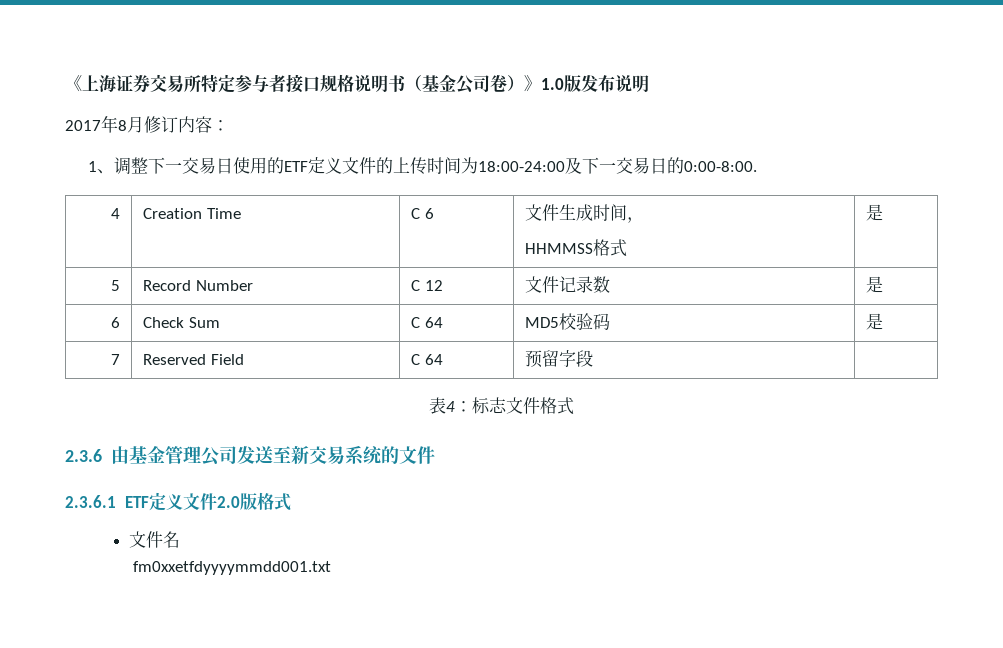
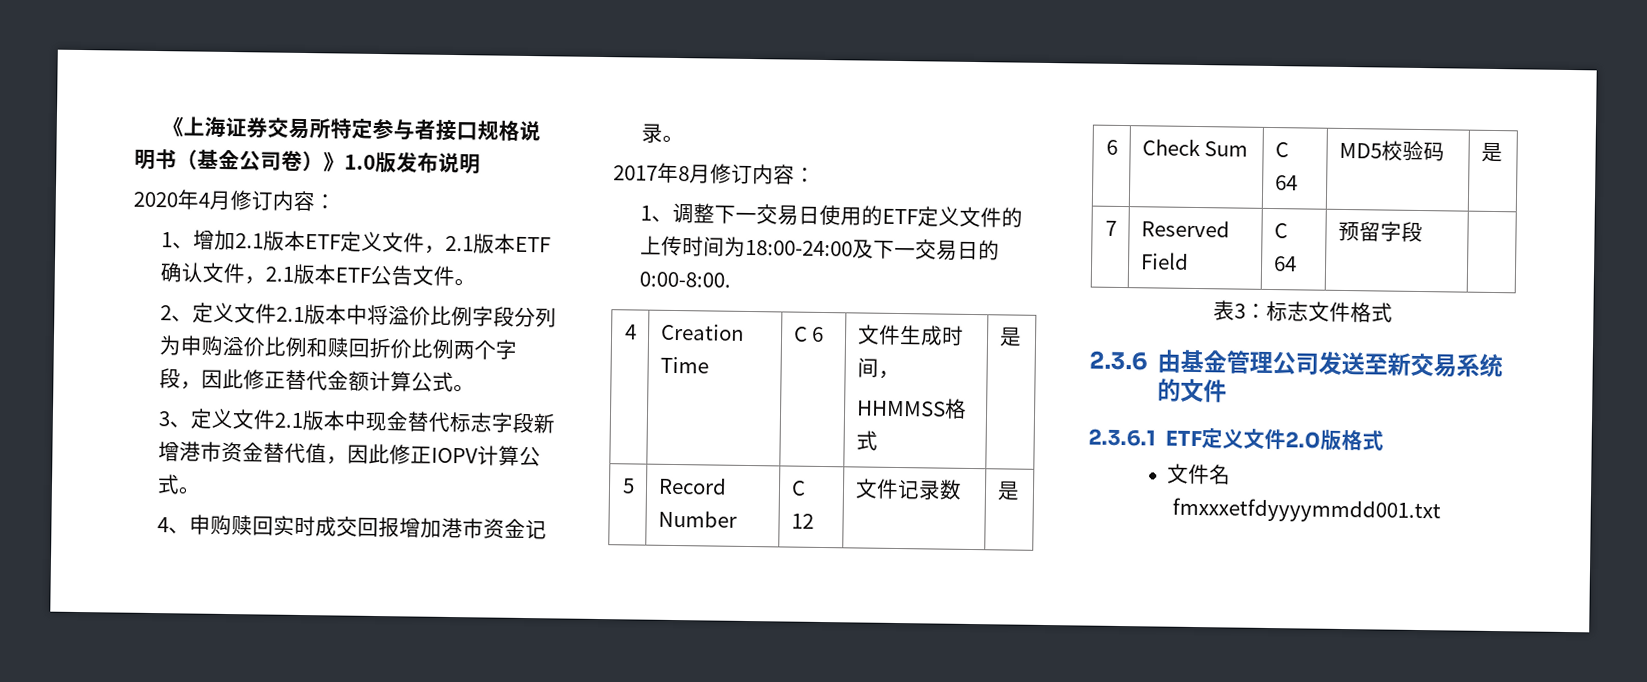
(649, 83) none -> [133,189,336,212] [161,229,552,254] [160,262,477,287] [160,302,558,328] [159,335,518,360] [159,368,476,393] [158,408,557,434] [158,441,542,467] [157,474,201,495] [157,514,548,540] [641,123,685,144] // 2020年4月修订内容： // 1、增加2.1版本ETF定义文件，2.1版本ETF确认文件，2.1版本ETF公告文件。 // 2、定义文件2.1版本中将溢价比例字段分列为申购溢价比例和赎回折价比例两个字段，因此修正替代金额计算公式。 // 3、定义文件2.1版本中现金替代标志字段新增港市资金替代值，因此修正IOPV计算公式。 // 4、申购赎回实时成交回报增加港市资金记录。
[446,401,455,412] 4 -> [1234,303,1246,319] 3
[133,561,332,575] fm0xxetfdyyyymmdd001.txt -> [1171,497,1441,524] fmxxxetfdyyyymmdd001.txt

